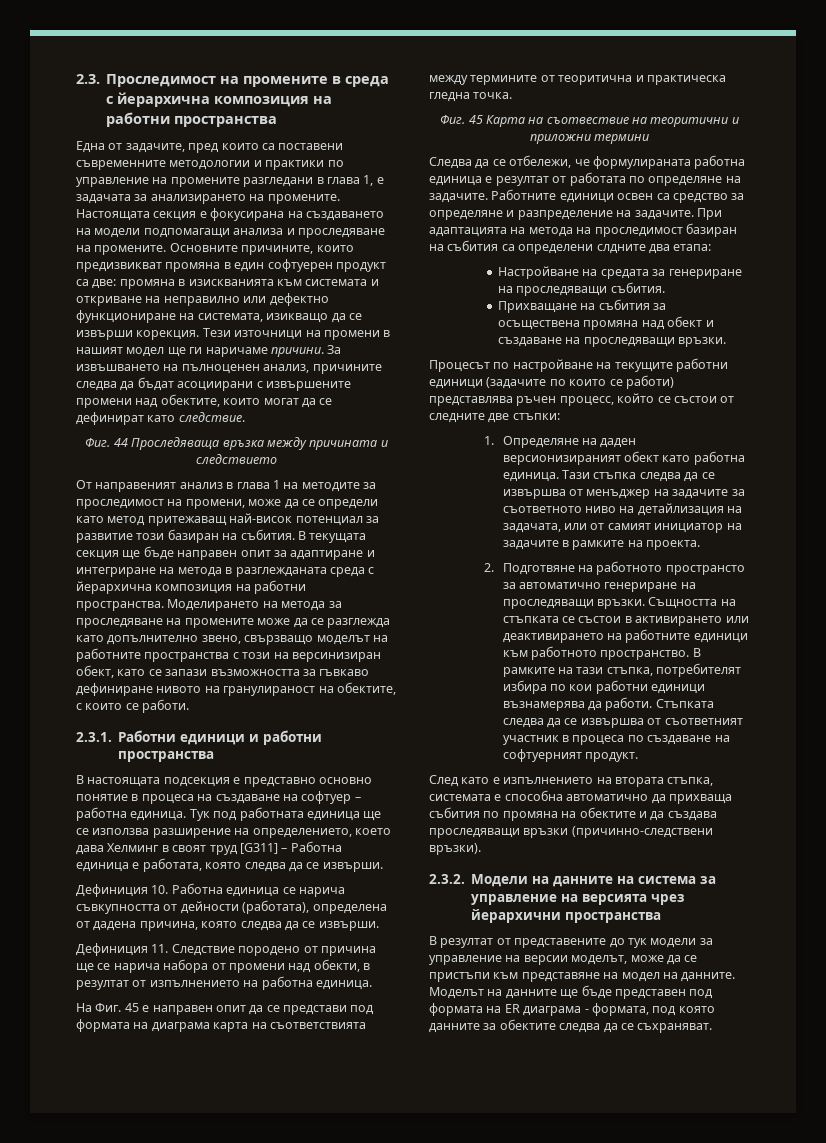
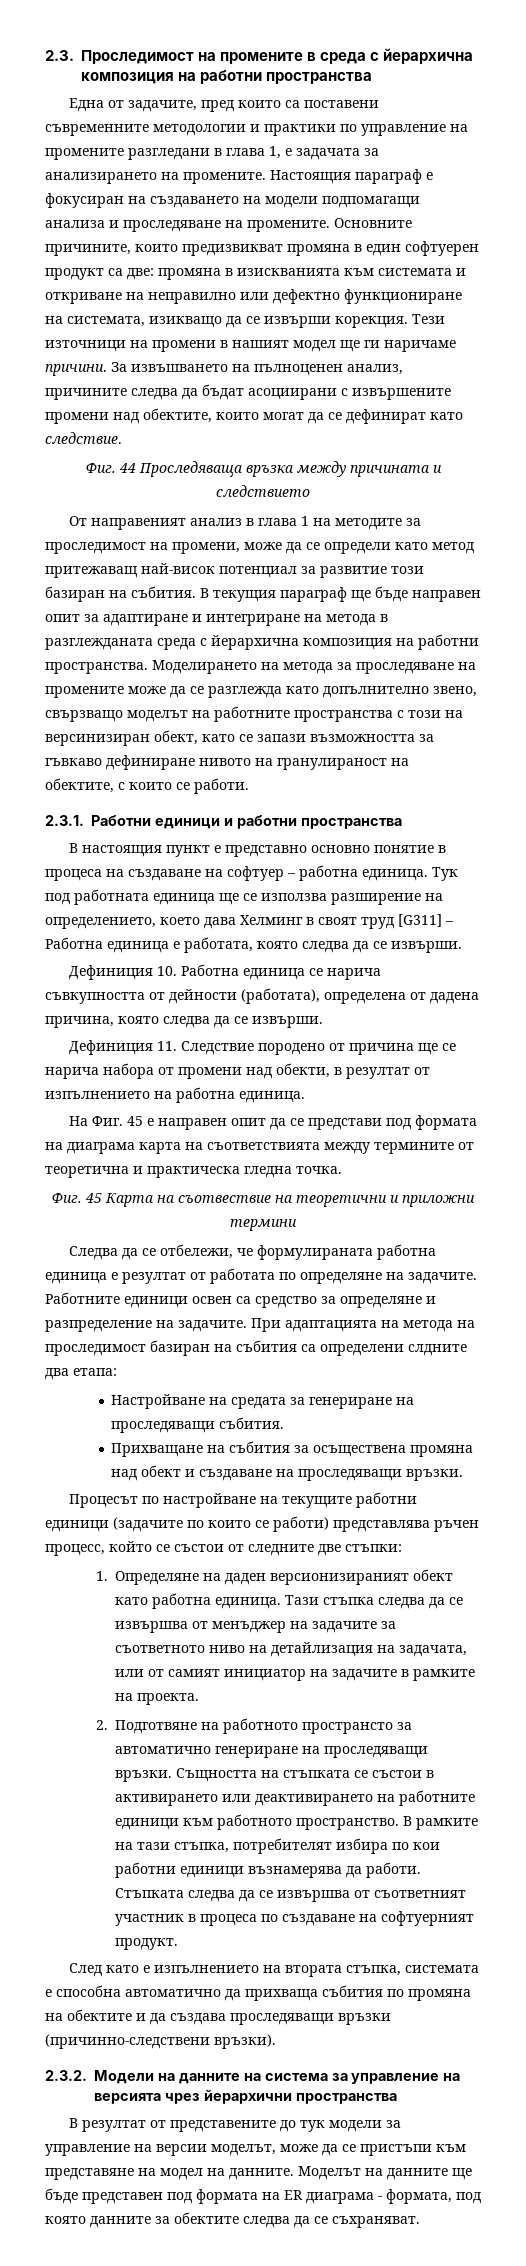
[76,208,285,221] Настоящата секция е фокусирана -> [270,169,433,184] [45,193,124,208] Настоящия параграф е фокусиран
[309,533,367,543] [76,550,119,560] текущата секция -> [213,587,347,602] текущия параграф
[87,777,230,787] настоящата подсекция -> [82,845,211,857] настоящия пункт
[558,75,633,85] теоритична -> [45,1166,129,1178] теоретична
[650,117,729,127] теоритични -> [296,1195,387,1207] теоретични

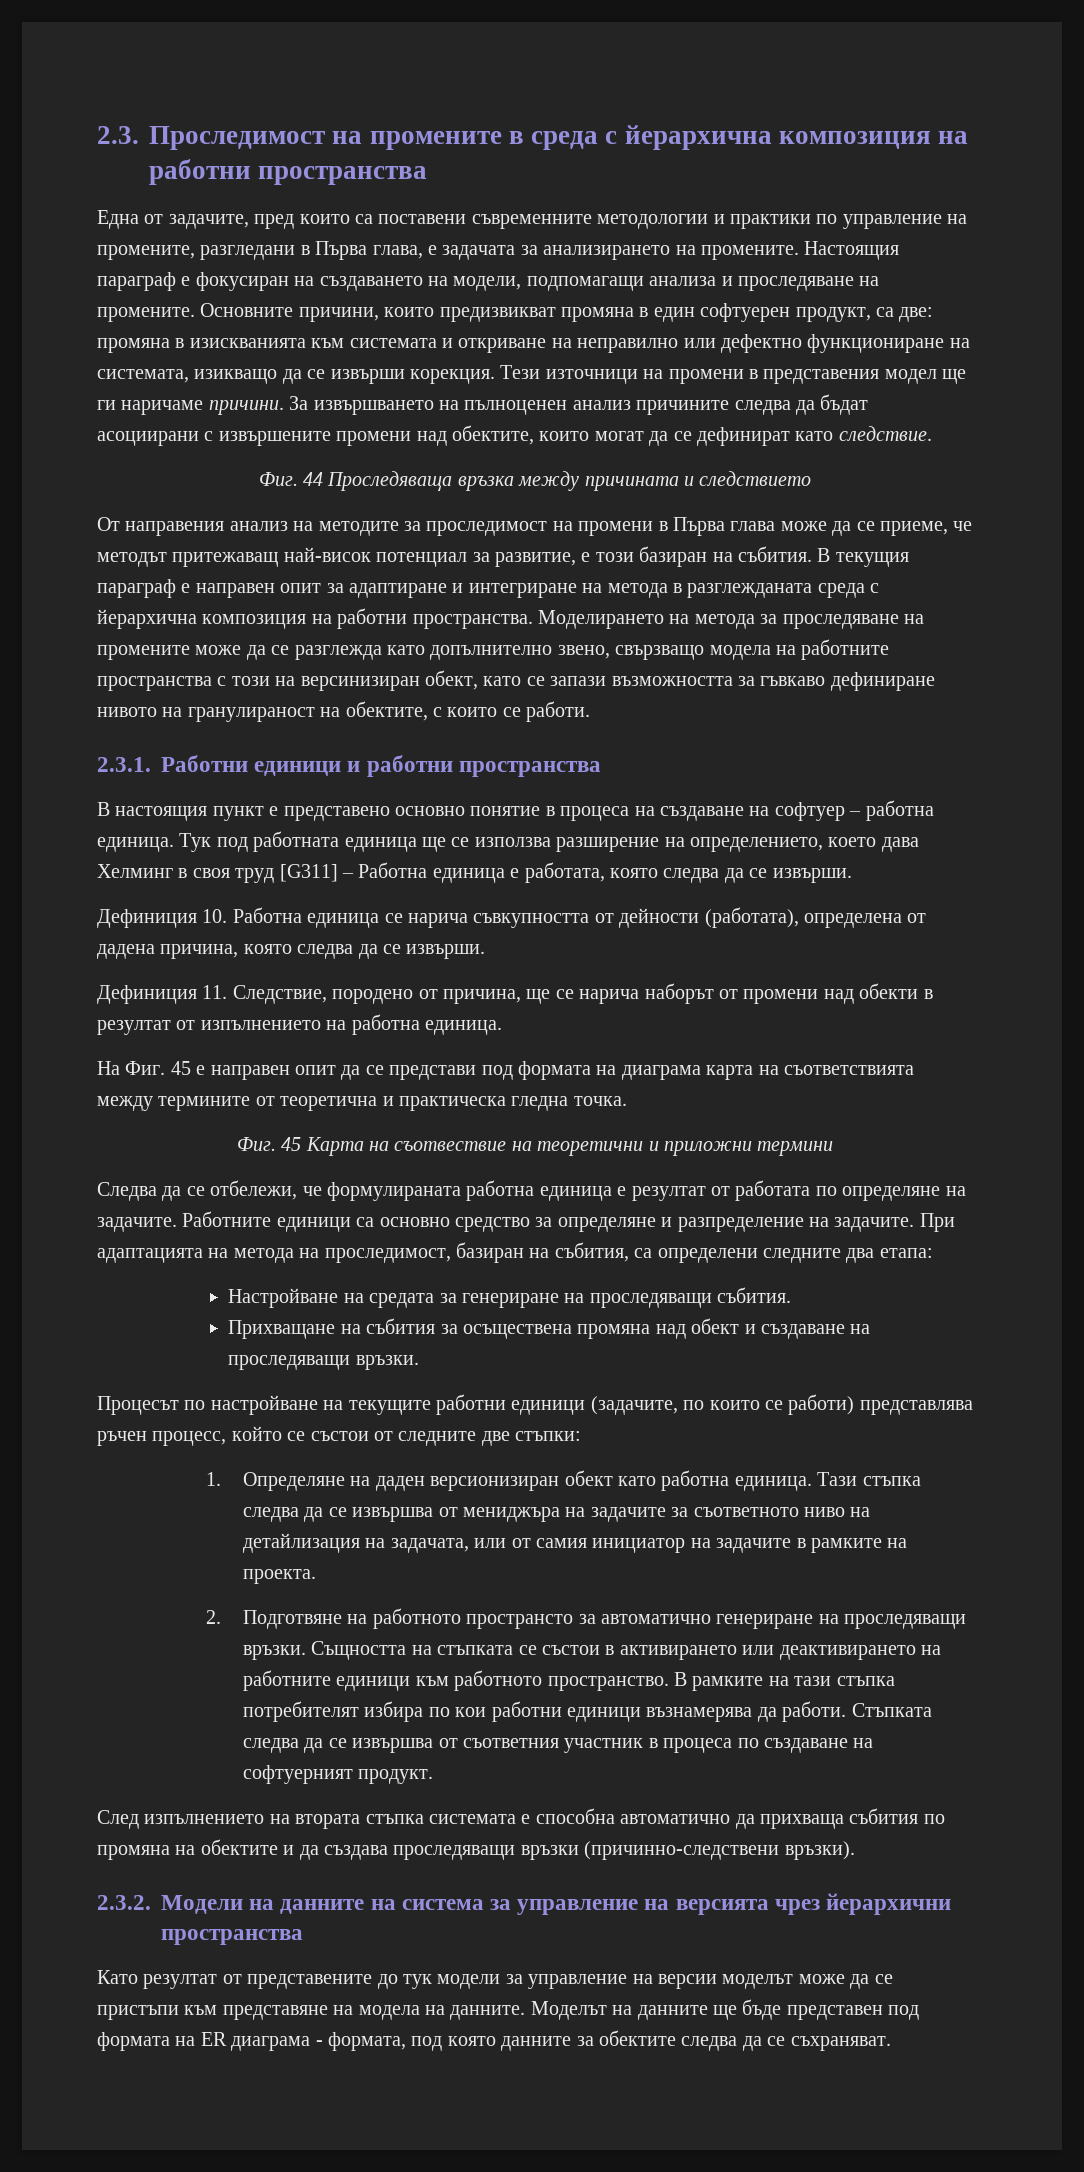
[45,148,124,160] промените -> [97,245,195,260] промените,
[226,146,281,159] глава 1, -> [315,241,423,260] Първа глава,
[265,196,318,208] модели -> [453,276,522,291] модели,
[45,244,131,256] причините, -> [298,307,379,322] причини,
[45,268,104,280] продукт -> [795,307,871,322] продукт,
[232,340,289,348] нашият -> [763,369,880,384] представения
[131,364,228,372] извъшването -> [313,400,434,415] извършването
[347,364,403,375] анализ, -> [572,400,631,410] анализ
[91,516,310,530] направеният анализ в глава 1 -> [125,521,288,536] направения анализ
[172,542,474,554] промени, може да се определи като метод -> [578,517,973,536] [97,552,167,567] промени в Първа глава може да се приеме, че методът
[320,566,387,578] развитие -> [494,552,591,567] развитие, е
[351,586,408,602] ще бъде -> [181,583,191,593] е
[127,710,188,722] моделът -> [709,645,771,660] модела
[225,845,308,857] представно -> [283,806,390,821] представено
[318,917,357,925] своят -> [192,868,230,878] своя
[181,1041,255,1055] Следствие -> [232,985,327,1004] Следствие,
[349,1043,415,1055] причина -> [443,989,521,1004] причина,
[103,1063,154,1079] набора -> [644,983,714,1004] наборът
[276,1063,330,1078] обекти, -> [859,983,919,999] обекти
[192,1296,251,1304] освен са -> [356,1217,450,1227] са основно
[45,1340,297,1356] проследимост базиран на събития -> [324,1242,629,1263] проследимост, базиран на събития,
[408,1344,467,1356] слдните -> [762,1248,841,1263] следните
[113,1517,183,1532] (задачите -> [590,1396,678,1415] (задачите,
[269,1573,409,1585] версионизираният -> [430,1476,560,1491] версионизиран
[211,1621,286,1633] менъджер -> [462,1507,560,1522] мениджъра
[167,1669,220,1677] самият -> [535,1538,587,1548] самия
[173,1842,229,1853] стъпка, -> [836,1676,895,1686] стъпка
[373,1890,466,1898] съответният -> [462,1738,559,1748] съответния
[106,1965,151,1973] като е -> (139, 1819) none
[346,1965,402,1976] стъпка, -> [365,1814,424,1824] стъпка
[69,2118,79,2128] В -> [97,1970,138,1984] Като
[211,2144,276,2156] моделът, -> [722,1974,794,1989] моделът
[160,2168,203,2180] модел -> [358,2005,420,2020] модела

